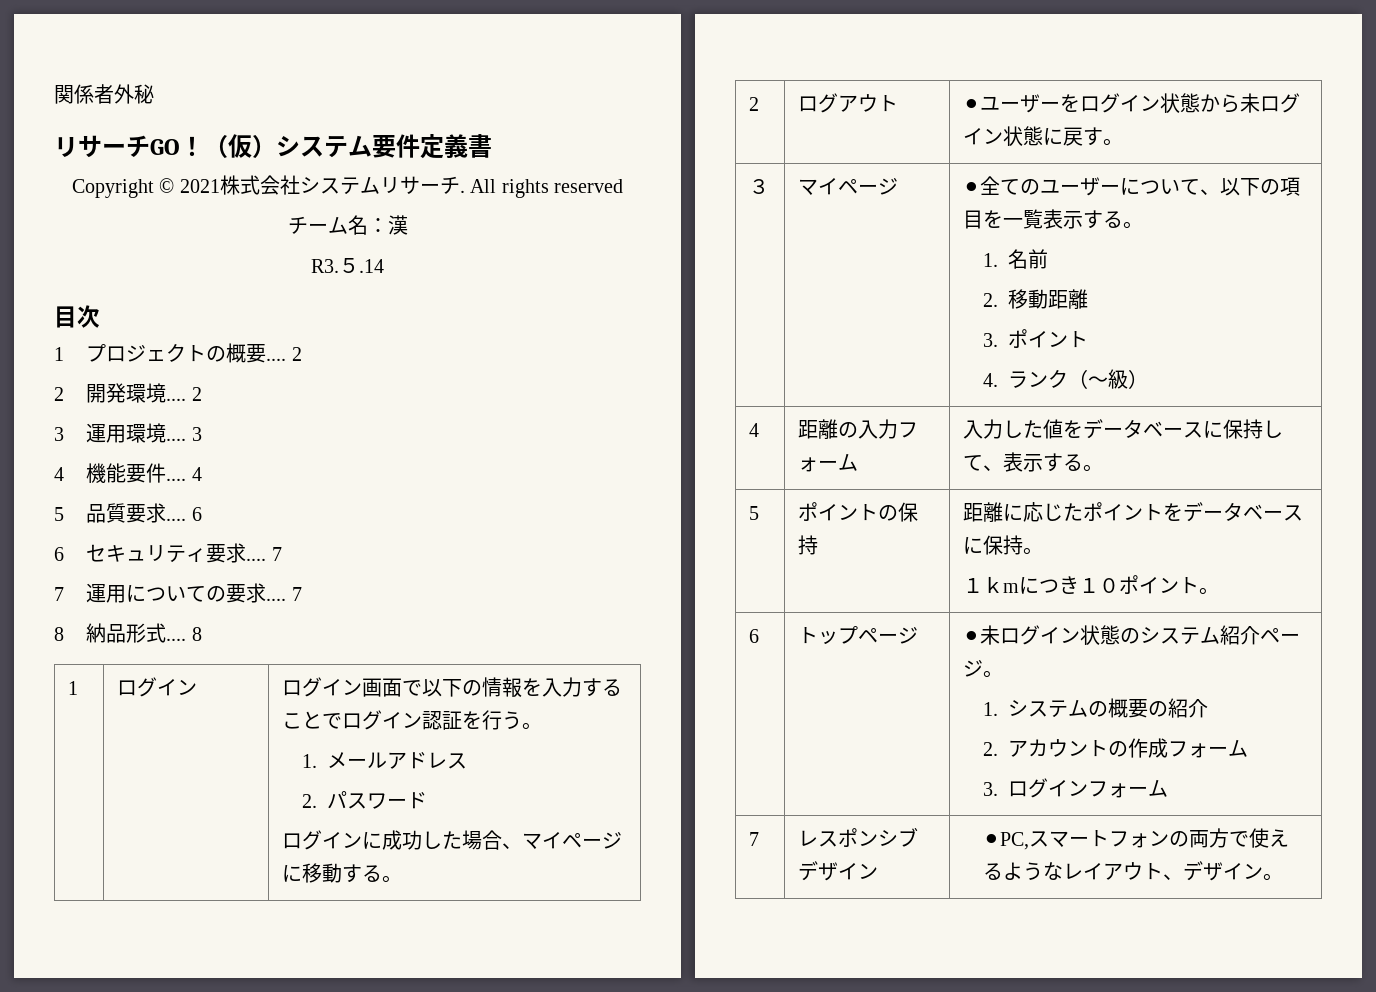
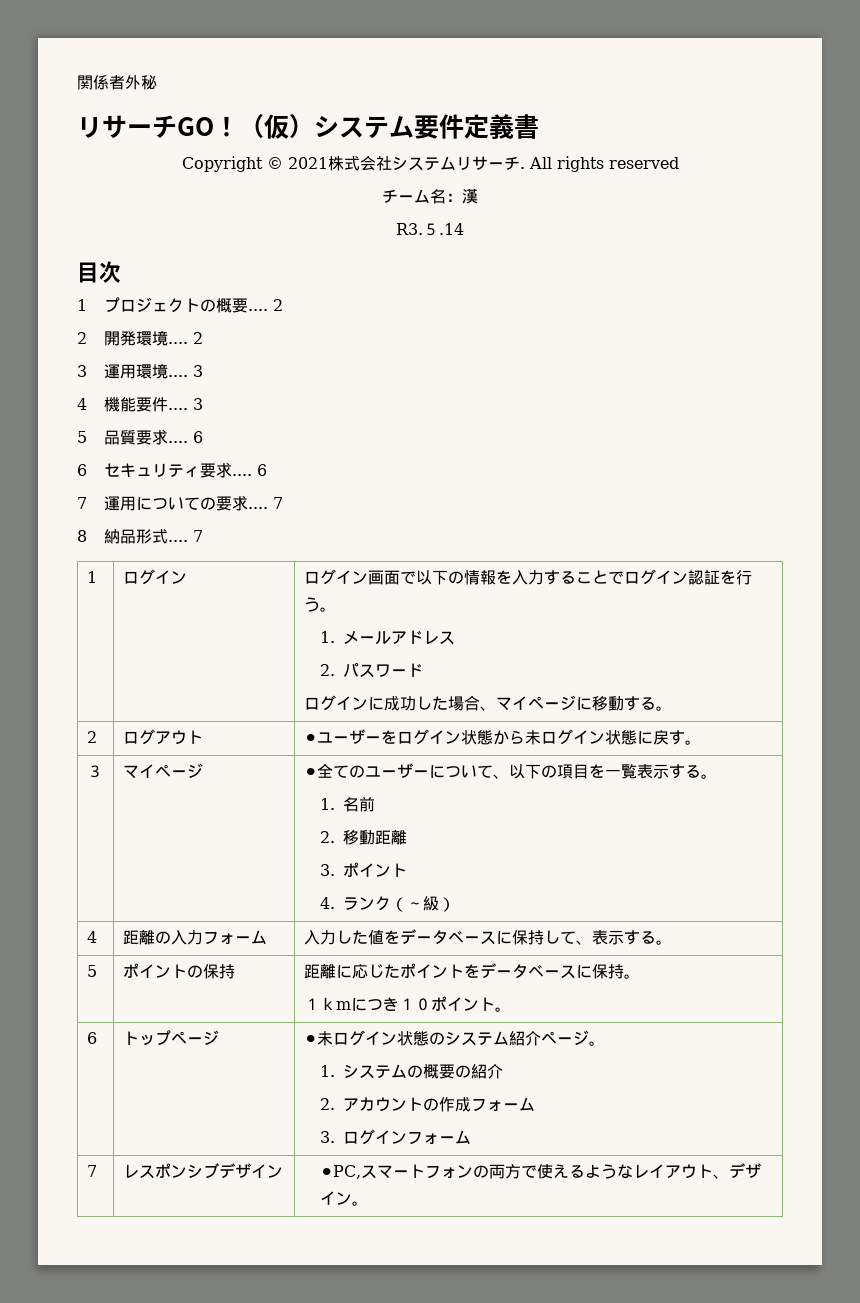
[191,467,202,481] 4 -> [192,398,203,410] 3
[271,547,282,561] 7 -> [256,464,267,476] 6
[191,627,202,641] 8 -> [192,530,203,542] 7

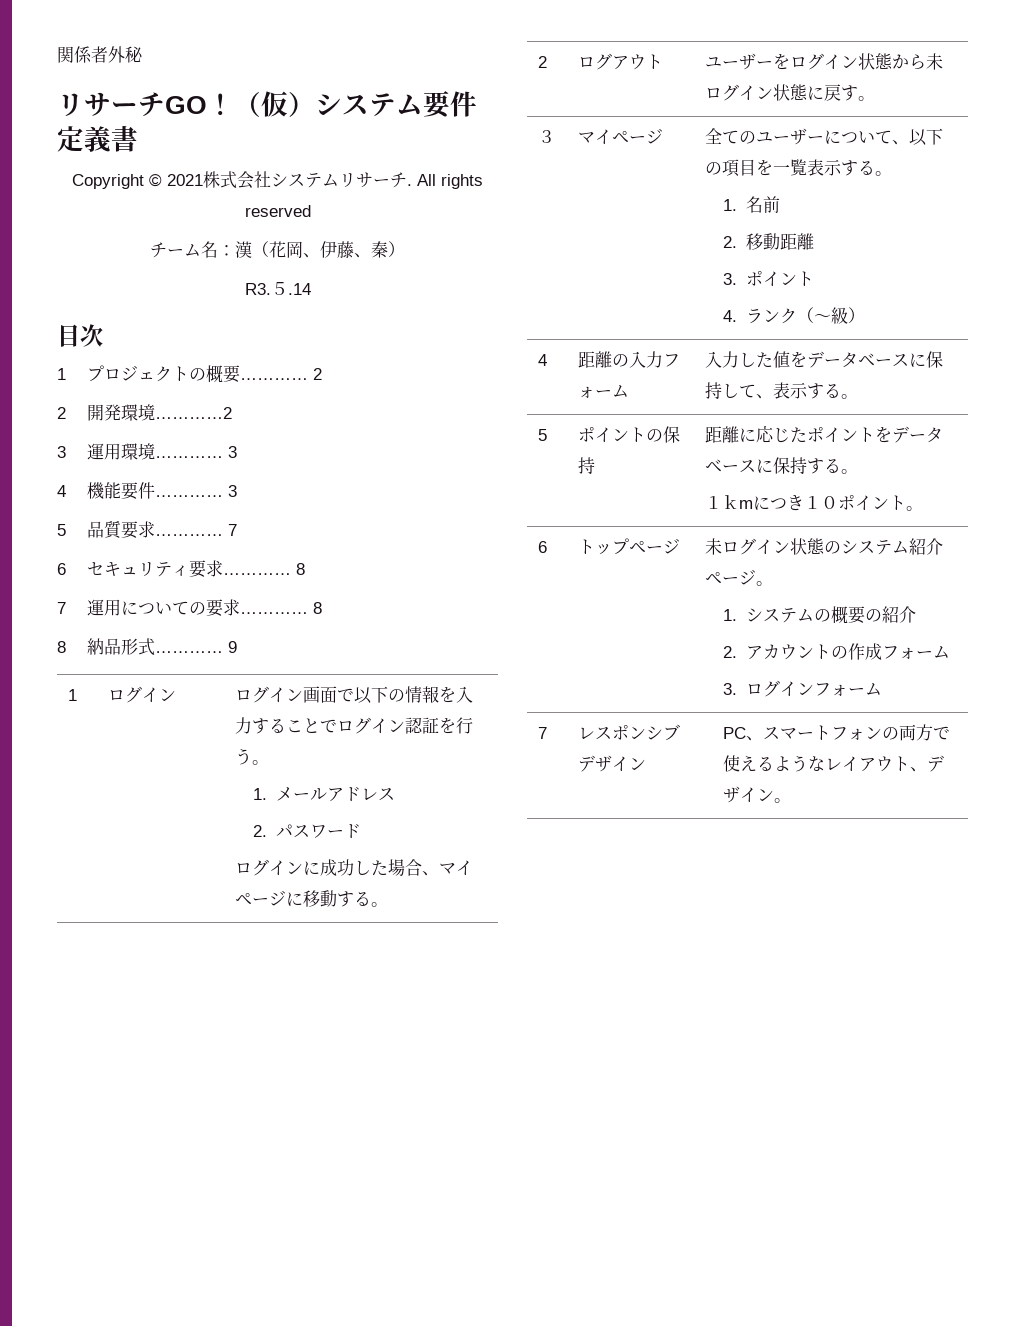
(478, 196) none -> [252,241,405,258] （花岡、伊藤、秦）
[247,309,268,311] .... -> [239,378,308,380] …………
[167,332,203,344] .... 2 -> [154,407,232,419] …………2
[167,375,188,377] .... -> [154,456,223,458] …………
[167,408,188,410] .... -> [154,495,223,497] …………
[167,431,203,443] .... 6 -> [154,524,237,536] ………… 7
[231,464,267,476] .... 6 -> [222,563,305,575] ………… 8
[247,497,283,509] .... 7 -> [239,602,322,614] ………… 8
[167,530,203,542] .... 7 -> [154,641,237,653] ………… 9
[303,734,317,743] ⚫ -> (664, 62) none
[303,768,317,777] ⚫ -> (664, 136) none
(624, 971) none -> [807,458,842,474] する
[303,1035,317,1044] ⚫ -> (681, 546) none
[319,1165,361,1179] ⚫PC, -> [723,727,764,741] PC、

